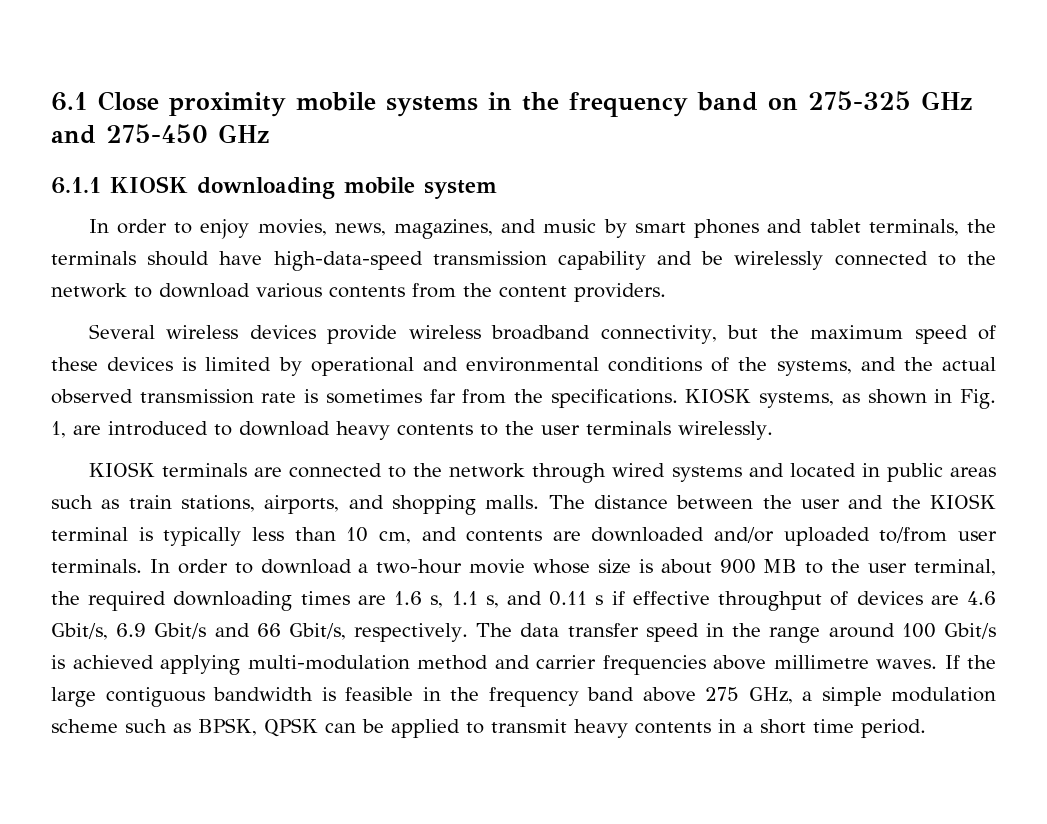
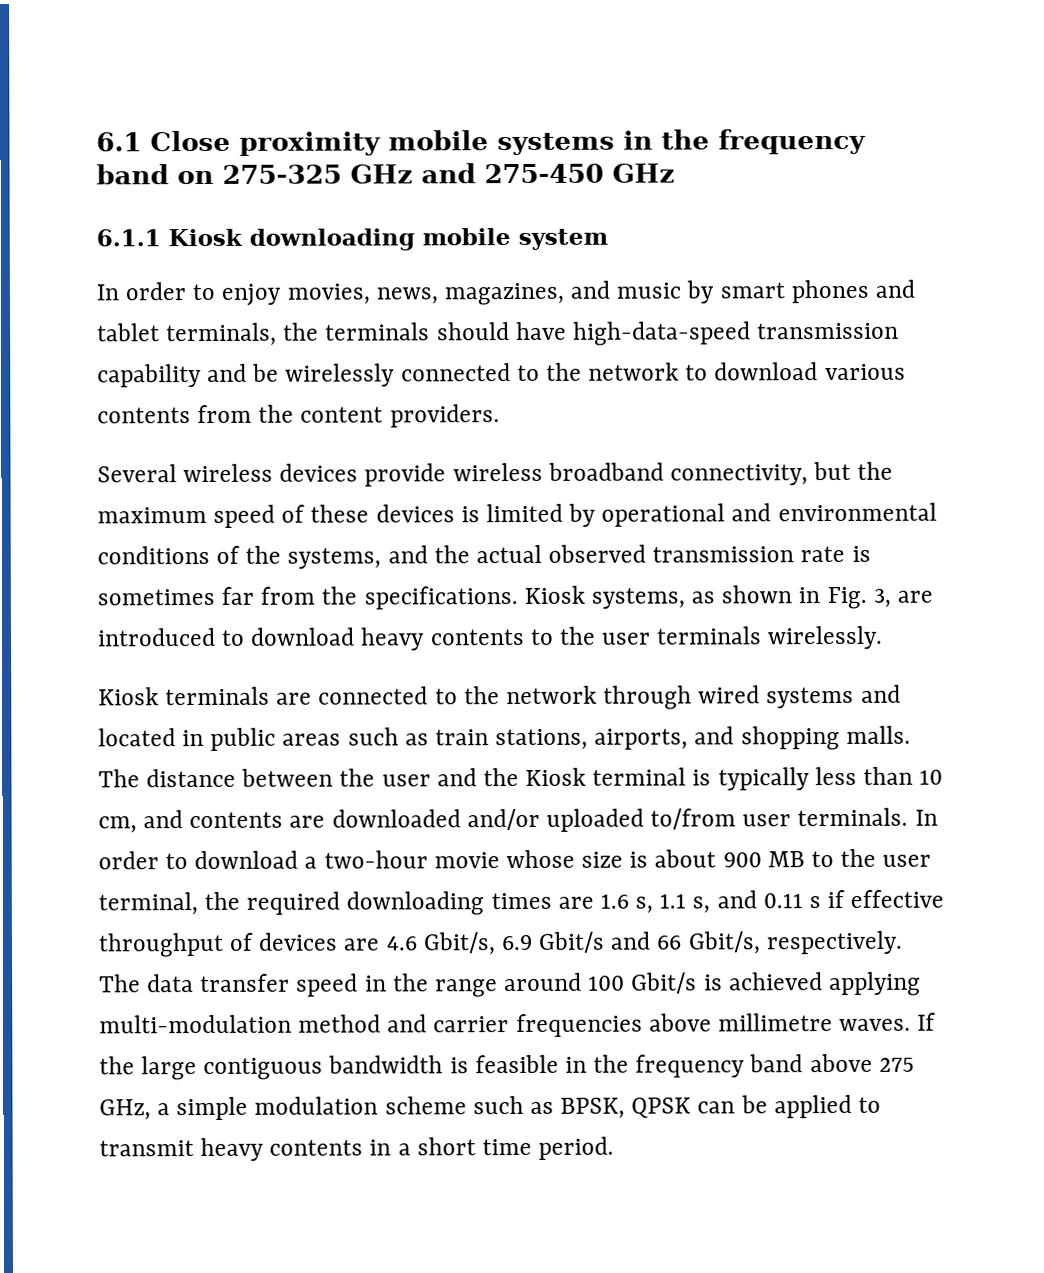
[110,176,188,193] KIOSK -> [168,228,243,247] Kiosk
[685,388,752,403] KIOSK -> [523,585,585,604] Kiosk
[51,421,66,438] 1, -> [872,588,891,608] 3,
[88,462,155,477] KIOSK -> [98,687,159,706] Kiosk
[930,494,997,509] KIOSK -> [525,767,587,786] Kiosk

